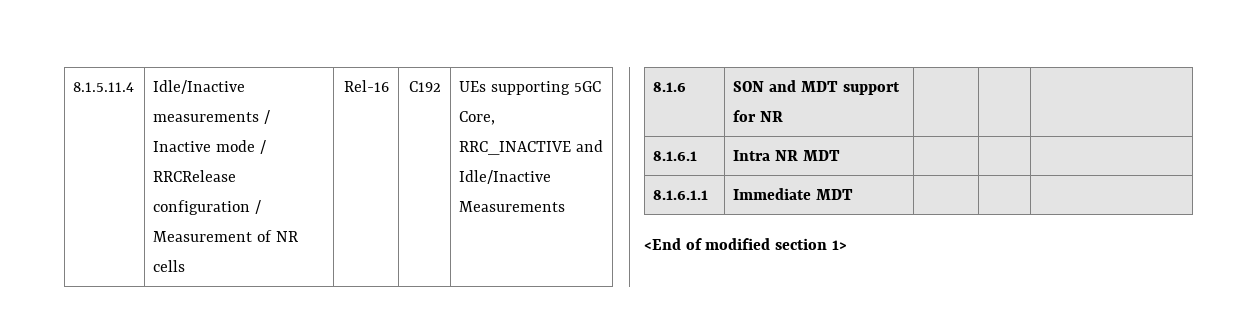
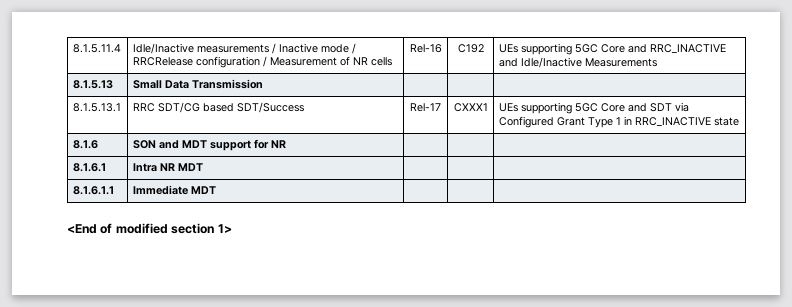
[459,111,496,125] Core, -> [600,44,647,53] Core and
(566, 206) none -> [72,80,113,89] [132,79,263,89] [72,103,121,112] [132,102,304,113] [410,103,441,112] [453,103,488,112] [498,102,689,114] [498,116,739,128] // 8.1.5.13 | Small Data Transmission | | | // 8.1.5.13.1 | RRC SDT/CG based SDT/Success | Rel-17 | CXXX1 | UEs supporting 5GC Core and SDT via Configured Grant Type 1 in RRC_INACTIVE state

